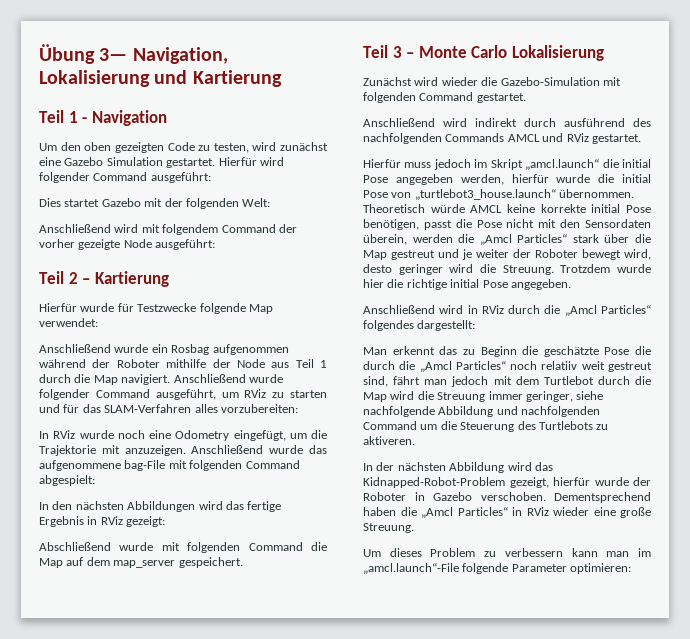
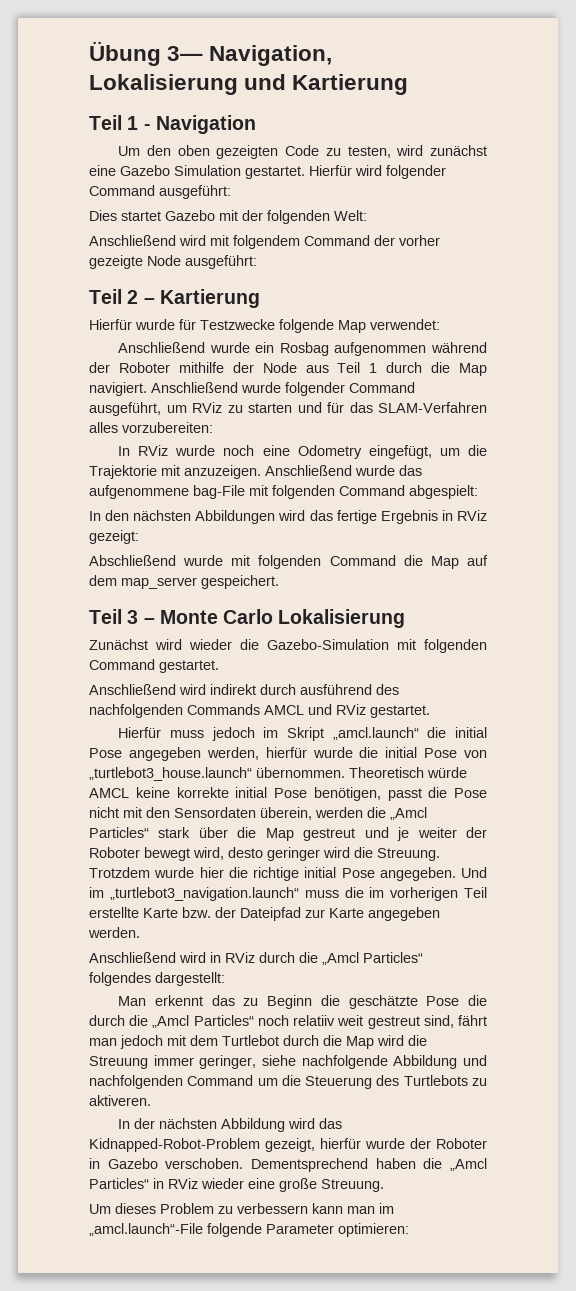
(571, 284) none -> [461,867,487,878] [89,887,487,901] [89,907,440,921] [88,927,140,938] Und im „turtlebot3_navigation.launch“ muss die im vorherigen Teil erstellte Karte bzw. der Dateipfad zur Karte angegeben werden.

